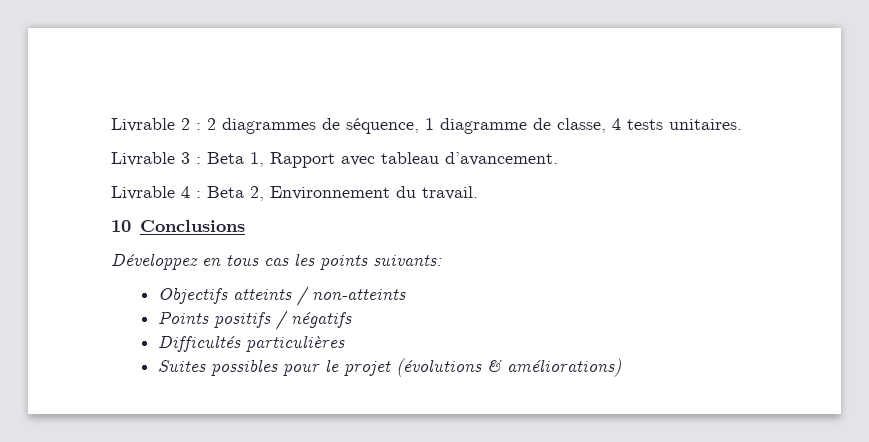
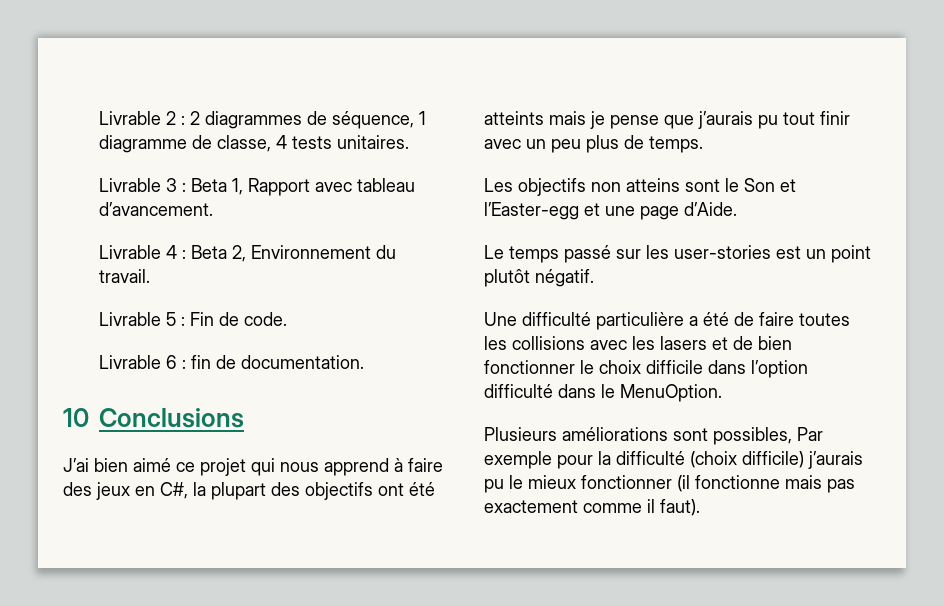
[111,220,245,232] [111,253,443,270] [157,286,406,306] [157,310,352,330] [157,335,345,352] [157,358,621,377] 10 Conclusions // Développez en tous cas les points suivants: // Objectifs atteints / non-atteints // Points positifs / négatifs // Difficultés particulières // Suites possibles pour le projet (évolutions & améliorations) -> [98,312,287,326] [98,355,364,369] [63,408,244,428] [63,458,443,476] [63,482,435,500] [484,111,850,129] [484,135,703,153] [484,178,796,196] [484,202,737,220] [484,245,871,263] [484,269,594,287] [484,312,850,330] [484,336,792,350] [484,360,808,378] [484,384,722,402] [484,427,823,445] [484,451,863,469] [484,475,855,493] [484,499,700,516] Livrable 5 : Fin de code. // Livrable 6 : fin de documentation. // 10 Conclusions // J’ai bien aimé ce projet qui nous apprend à faire des jeux en C#, la plupart des objectifs ont été atteints mais je pense que j’aurais pu tout finir avec un peu plus de temps. // Les objectifs non atteins sont le Son et l’Easter-egg et une page d’Aide. // Le temps passé sur les user-stories est un point plutôt négatif. // Une difficulté particulière a été de faire toutes les collisions avec les lasers et de bien fonctionner le choix difficile dans l’option difficulté dans le MenuOption. // Plusieurs améliorations sont possibles, Par exemple pour la difficulté (choix difficile) j’aurais pu le mieux fonctionner (il fonctionne mais pas exactement comme il faut).

